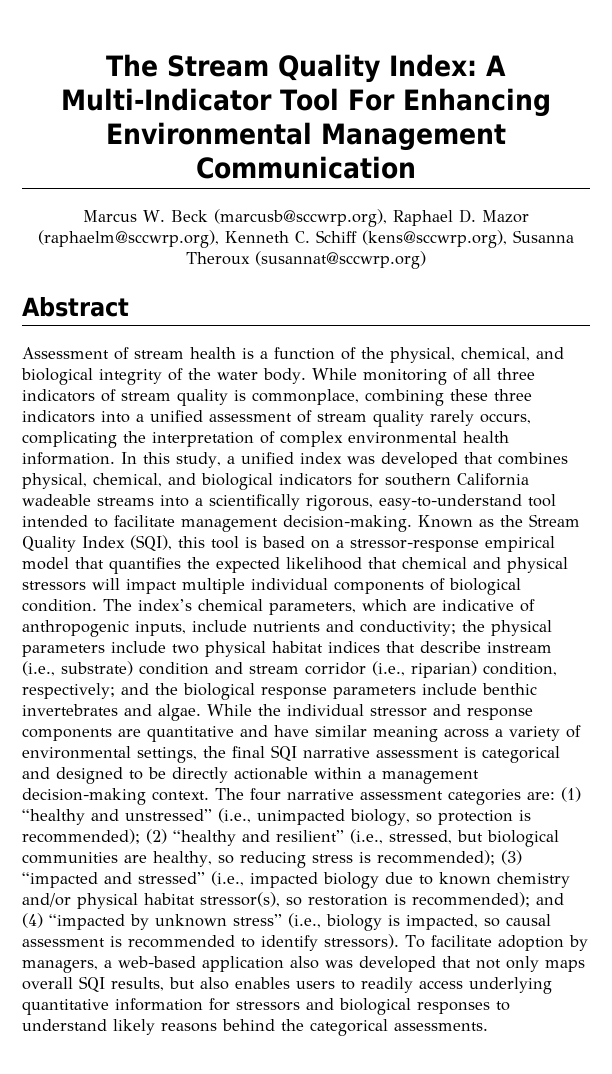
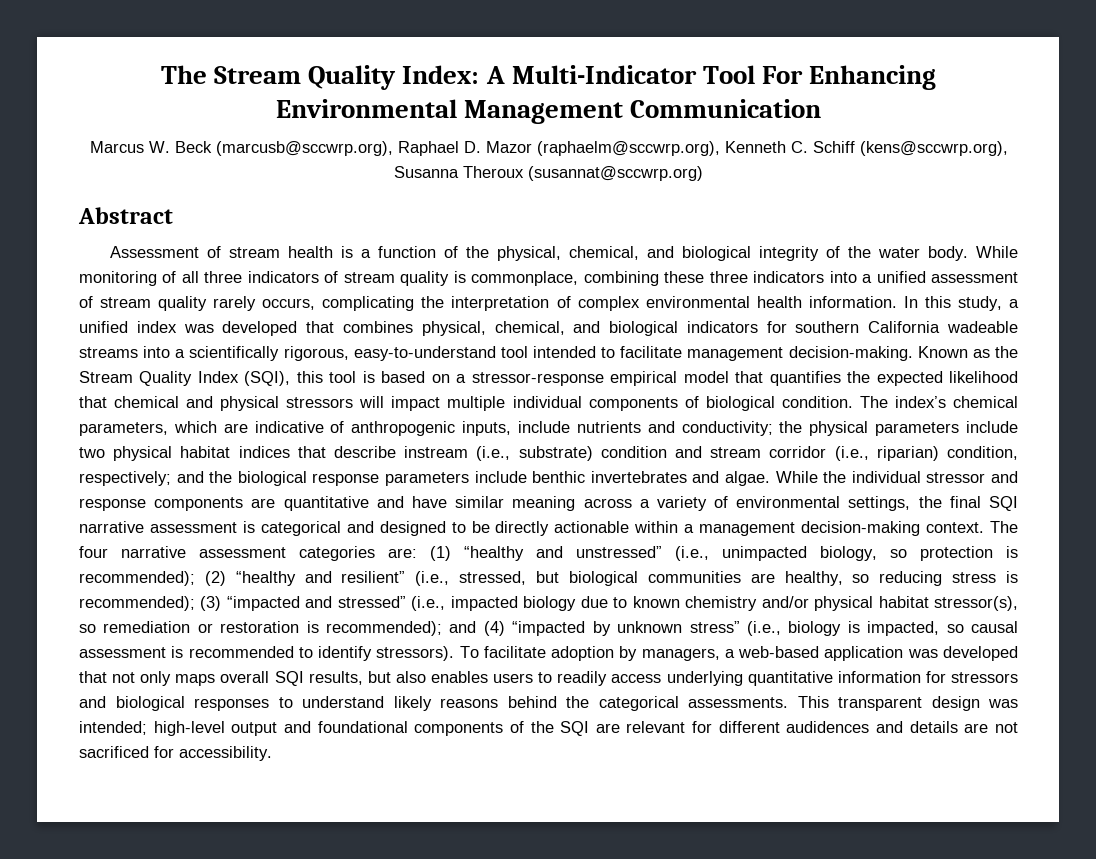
(302, 901) none -> [103,621,213,633] remediation or
[290,956,319,969] also -> (904, 653) none
(488, 1026) none -> [797,696,1018,711] [79,721,1018,736] [79,746,272,761] This transparent design was intended; high-level output and foundational components of the SQI are relevant for different audidences and details are not sacrificed for accessibility.

